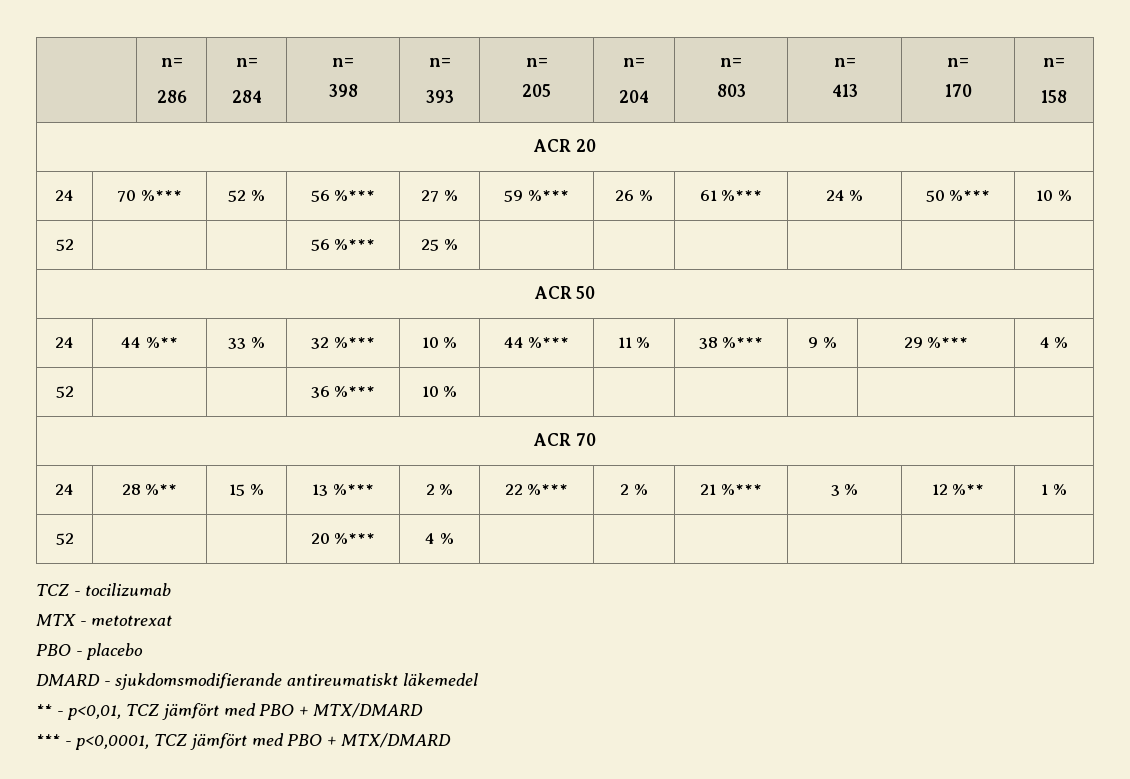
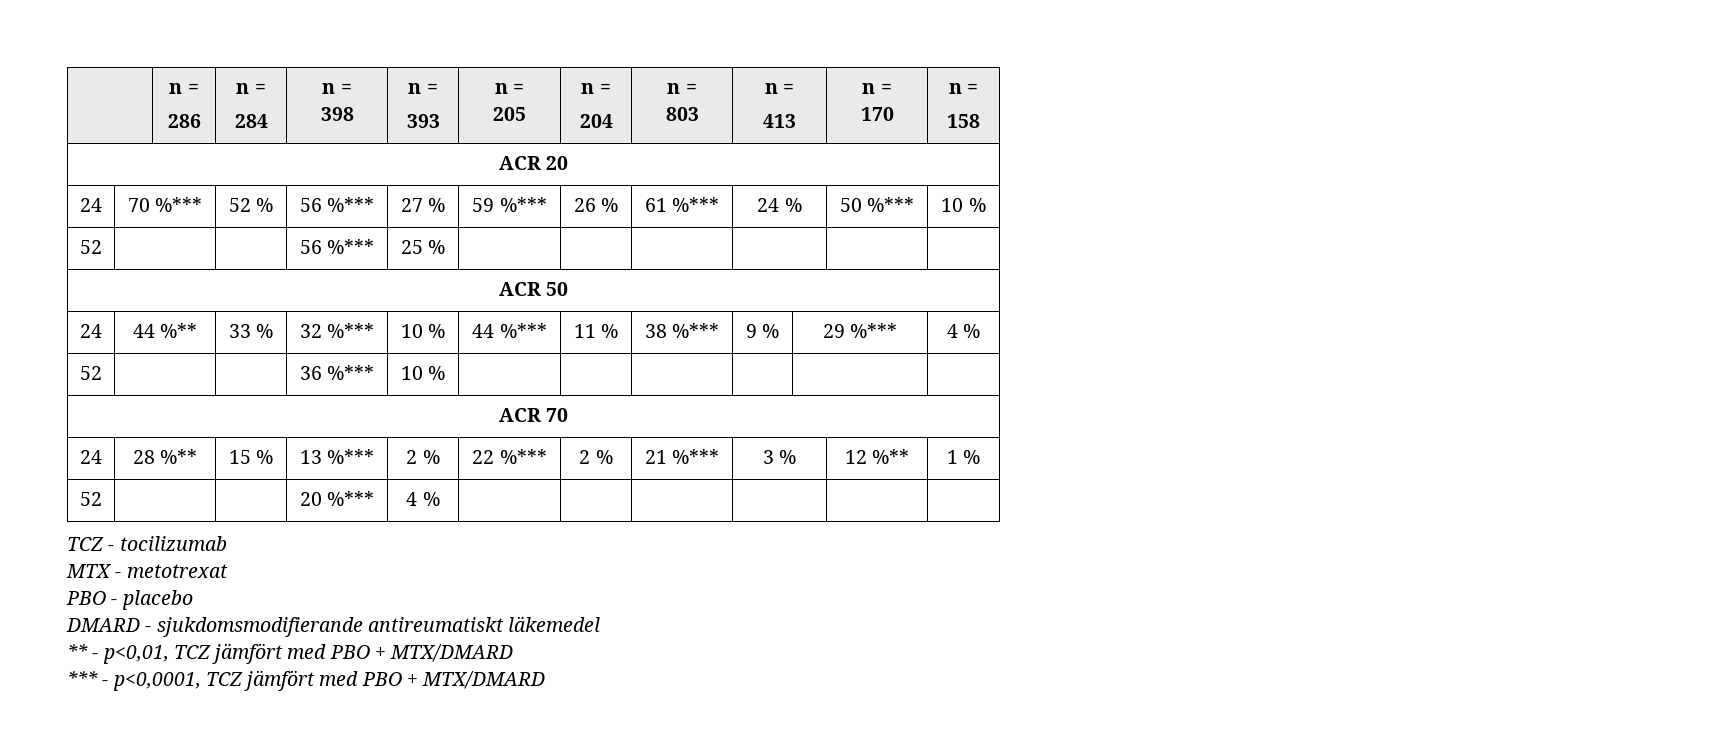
[160,57,183,67] | n= -> [169,83,199,94] | n =
[235,57,258,67] n= -> [236,83,266,94] n =
[332,57,354,67] n= -> [322,83,352,94] n =
[428,57,451,67] n= -> [408,83,438,94] n =
[525,57,548,67] n= -> [494,83,525,94] n =
[623,57,645,67] n= -> [581,83,611,94] n =
[720,57,742,67] n= -> [667,83,697,94] n =
[833,57,856,67] n= -> [764,83,795,94] n =
[947,57,969,67] n= -> [862,83,892,94] n =
[1043,57,1065,67] n= -> [948,83,979,94] n =

